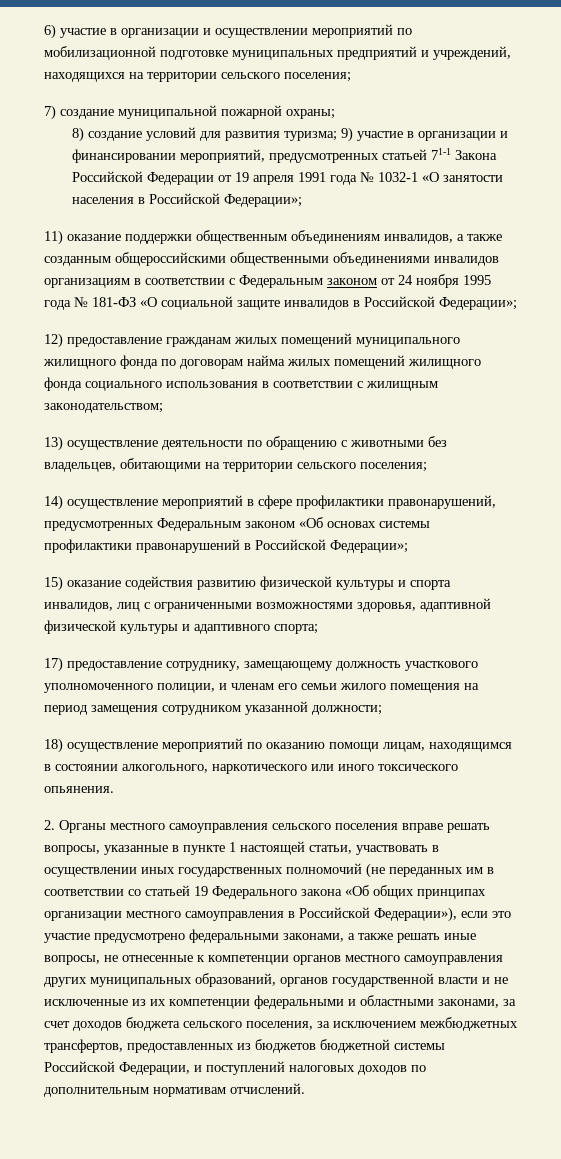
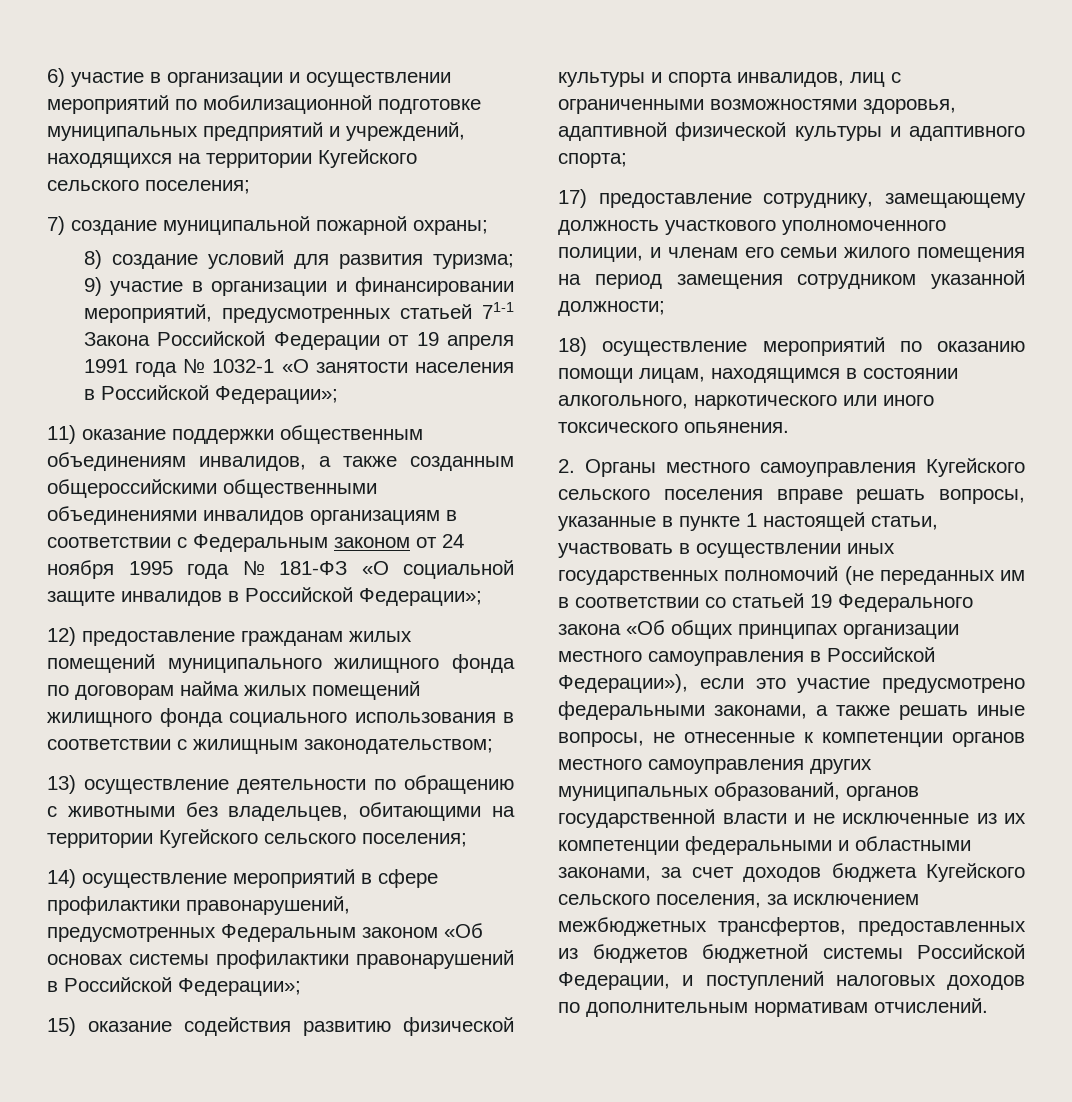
(217, 77) none -> [318,149,417,168] Кугейского
(293, 467) none -> [159,829,258,848] Кугейского
(268, 828) none -> [926,458,1025,477] Кугейского
(180, 1024) none -> [926,863,1025,882] Кугейского

